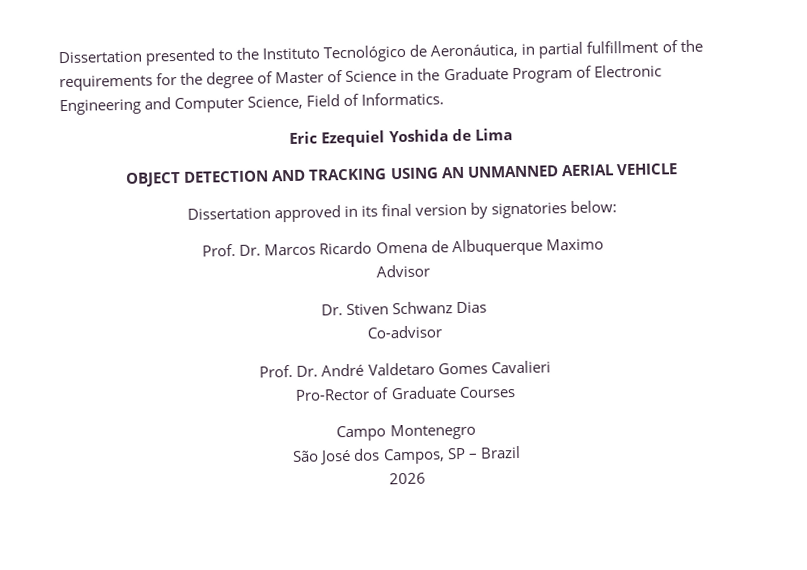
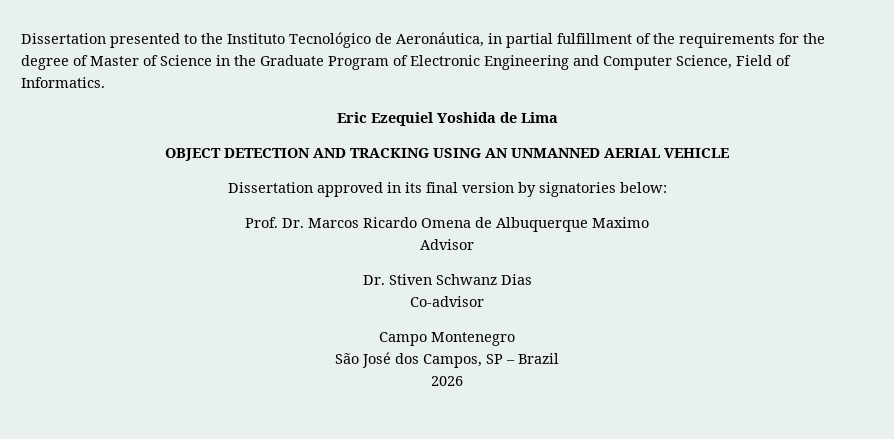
[259,360,551,378] [295,386,516,401] // Prof. Dr. André Valdetaro Gomes Cavalieri // Pro-Rector of Graduate Courses -> (484, 301) none

